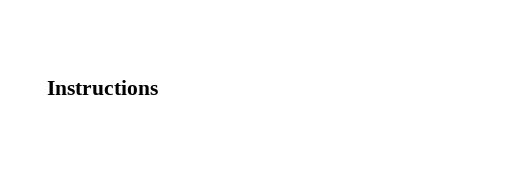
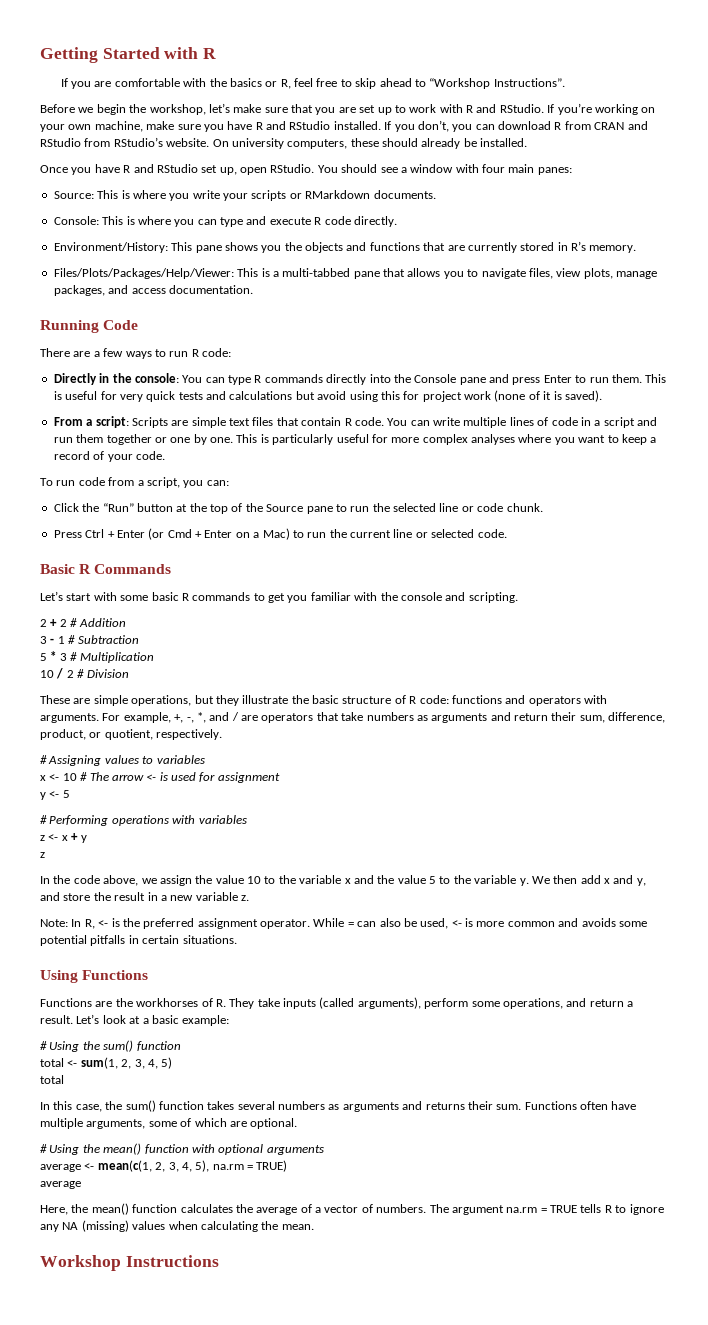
(47, 87) none -> [40,47,217,63] [60,78,565,89] [40,103,656,115] [40,120,648,132] [40,137,528,149] [40,164,572,175] [53,190,436,201] [53,216,397,227] [53,241,637,253] [53,268,657,279] [53,285,253,296] [40,320,139,333] [40,348,231,359] [53,373,667,385] [53,390,602,402] [53,416,657,428] [53,434,657,445] [53,451,165,462] [40,477,229,488] [53,503,543,514] [53,528,507,540] [40,564,172,574] [40,591,518,603] [40,618,126,627] [40,635,139,644] [40,651,154,663] [40,668,129,679] [40,695,607,706] [40,712,666,723] [40,729,223,740] [40,755,205,766] [40,772,280,783] [40,790,70,800] [40,815,247,826] [40,833,87,843] [40,852,45,858] [40,875,646,886] [40,892,249,901] [40,918,647,929] [40,935,237,946] [40,970,149,983] [40,997,633,1009] [40,1014,230,1026] [40,1040,181,1052] [40,1057,173,1069] [40,1075,64,1084] [40,1100,637,1112] [40,1118,298,1129] [40,1143,324,1155] [40,1160,288,1172] [40,1181,81,1189] [40,1203,664,1215] [40,1220,314,1232] [40,1255,121,1271] Getting Started with R // If you are comfortable with the basics or R, feel free to skip ahead to “Workshop Instructions”. // Before we begin the workshop, let’s make sure that you are set up to work with R and RStudio. If you’re working on your own machine, make sure you have R and RStudio installed. If you don’t, you can download R from CRAN and RStudio from RStudio’s website. On university computers, these should already be installed. // Once you have R and RStudio set up, open RStudio. You should see a window with four main panes: // Source: This is where you write your scripts or RMarkdown documents. // Console: This is where you can type and execute R code directly. // Environment/History: This pane shows you the objects and functions that are currently stored in R’s memory. // Files/Plots/Packages/Help/Viewer: This is a multi-tabbed pane that allows you to navigate files, view plots, manage packages, and access documentation. // Running Code // There are a few ways to run R code: // Directly in the console: You can type R commands directly into the Console pane and press Enter to run them. This is useful for very quick tests and calculations but avoid using this for project work (none of it is saved). // From a script: Scripts are simple text files that contain R code. You can write multiple lines of code in a script and run them together or one by one. This is particularly useful for more complex analyses where you want to keep a record of your code. // To run code from a script, you can: // Click the “Run” button at the top of the Source pane to run the selected line or code chunk. // Press Ctrl + Enter (or Cmd + Enter on a Mac) to run the current line or selected code. // Basic R Commands // Let’s start with some basic R commands to get you familiar with the console and scripting. // 2 + 2 # Addition // 3 - 1 # Subtraction // 5 * 3 # Multiplication // 10 / 2 # Division // These are simple operations, but they illustrate the basic structure of R code: functions and operators with arguments. For example, +, -, *, and / are operators that take numbers as arguments and return their sum, difference, product, or quotient, respectively. // # Assigning values to variables // x <- 10 # The arrow <- is used for assignment // y <- 5 // # Performing operations with variables // z <- x + y // z // In the code above, we assign the value 10 to the variable x and the value 5 to the variable y. We then add x and y, and store the result in a new variable z. // Note: In R, <- is the preferred assignment operator. While = can also be used, <- is more common and avoids some potential pitfalls in certain situations. // Using Functions // Functions are the workhorses of R. They take inputs (called arguments), perform some operations, and return a result. Let’s look at a basic example: // # Using the sum() function // total <- sum(1, 2, 3, 4, 5) // total // In this case, the sum() function takes several numbers as arguments and returns their sum. Functions often have multiple arguments, some of which are optional. // # Using the mean() function with optional arguments // average <- mean(c(1, 2, 3, 4, 5), na.rm = TRUE) // average // Here, the mean() function calculates the average of a vector of numbers. The argument na.rm = TRUE tells R to ignore any NA (missing) values when calculating the mean. // Workshop

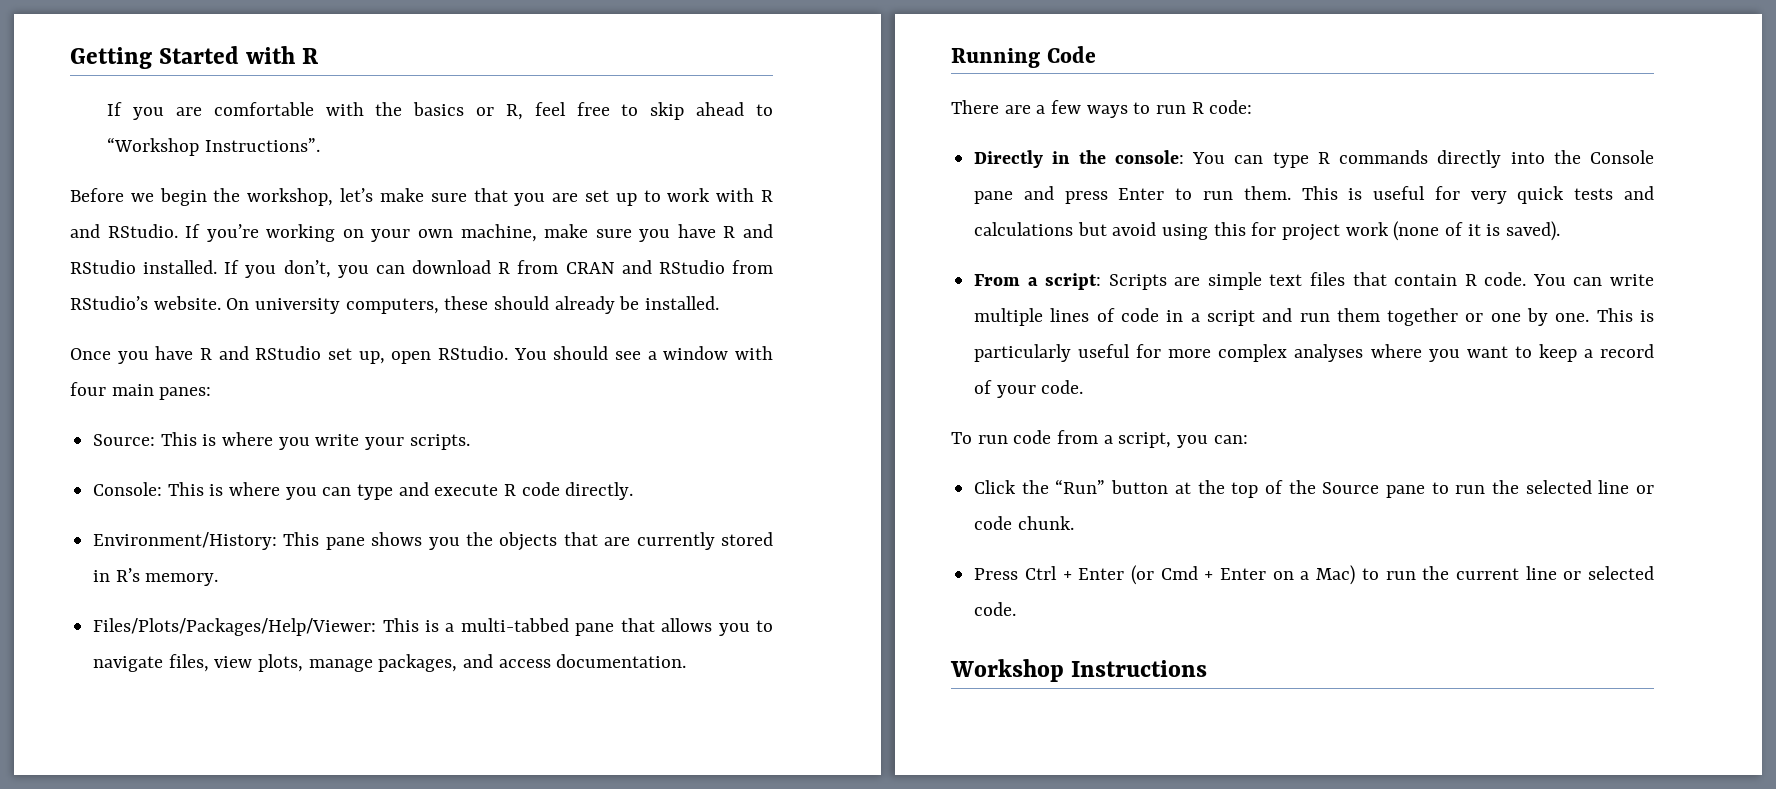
[251,190,436,201] scripts or RMarkdown documents. -> [409,434,470,450] scripts.
[346,242,420,251] and functions -> (558, 541) none
[40,564,172,574] [40,591,518,603] [40,618,126,627] [40,635,139,644] [40,651,154,663] [40,668,129,679] [40,695,607,706] [40,712,666,723] [40,729,223,740] [40,755,205,766] [40,772,280,783] [40,790,70,800] [40,815,247,826] [40,833,87,843] [40,852,45,858] [40,875,646,886] [40,892,249,901] [40,918,647,929] [40,935,237,946] [40,970,149,983] [40,997,633,1009] [40,1014,230,1026] [40,1040,181,1052] [40,1057,173,1069] [40,1075,64,1084] [40,1100,637,1112] [40,1118,298,1129] [40,1143,324,1155] [40,1160,288,1172] [40,1181,81,1189] [40,1203,664,1215] [40,1220,314,1232] // Basic R Commands // Let’s start with some basic R commands to get you familiar with the console and scripting. // 2 + 2 # Addition // 3 - 1 # Subtraction // 5 * 3 # Multiplication // 10 / 2 # Division // These are simple operations, but they illustrate the basic structure of R code: functions and operators with arguments. For example, +, -, *, and / are operators that take numbers as arguments and return their sum, difference, product, or quotient, respectively. // # Assigning values to variables // x <- 10 # The arrow <- is used for assignment // y <- 5 // # Performing operations with variables // z <- x + y // z // In the code above, we assign the value 10 to the variable x and the value 5 to the variable y. We then add x and y, and store the result in a new variable z. // Note: In R, <- is the preferred assignment operator. While = can also be used, <- is more common and avoids some potential pitfalls in certain situations. // Using Functions // Functions are the workhorses of R. They take inputs (called arguments), perform some operations, and return a result. Let’s look at a basic example: // # Using the sum() function // total <- sum(1, 2, 3, 4, 5) // total // In this case, the sum() function takes several numbers as arguments and returns their sum. Functions often have multiple arguments, some of which are optional. // # Using the mean() function with optional arguments // average <- mean(c(1, 2, 3, 4, 5), na.rm = TRUE) // average // Here, the mean() function calculates the average of a vector of numbers. The argument na.rm = TRUE tells R to ignore any NA (missing) values when calculating the mean. -> (1017, 609) none

